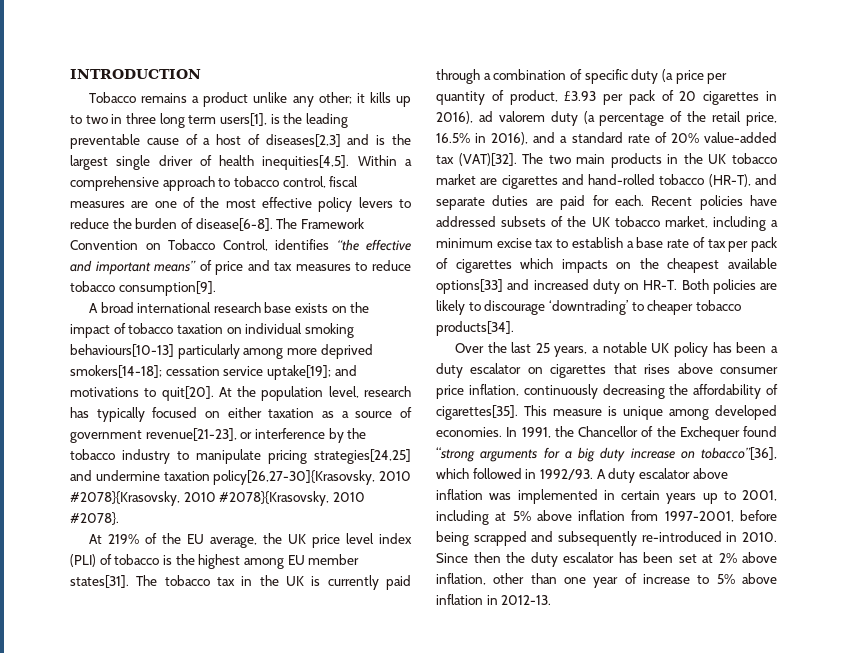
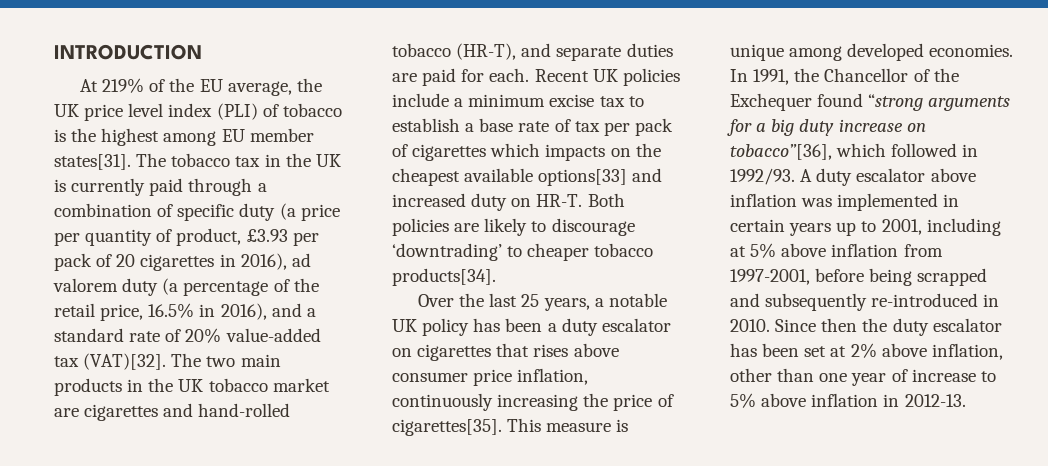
[88,92,411,107] [70,113,348,128] [70,134,411,149] [70,155,412,170] [70,176,359,191] [70,197,411,212] [70,218,364,231] [70,239,411,251] [70,260,411,275] [70,281,216,296] [88,302,370,313] [70,323,354,338] [70,344,373,359] [70,365,357,380] [70,386,411,401] [70,407,413,422] [70,428,367,443] [70,449,411,464] [70,470,411,485] [70,491,365,506] [70,512,119,525] // Tobacco remains a product unlike any other; it kills up to two in three long term users[1], is the leading preventable cause of a host of diseases[2,3] and is the largest single driver of health inequities[4,5]. Within a comprehensive approach to tobacco control, fiscal measures are one of the most effective policy levers to reduce the burden of disease[6-8]. The Framework Convention on Tobacco Control, identifies “the effective and important means” of price and tax measures to reduce tobacco consumption[9]. // A broad international research base exists on the impact of tobacco taxation on individual smoking behaviours[10-13] particularly among more deprived smokers[14-18]; cessation service uptake[19]; and motivations to quit[20]. At the population level, research has typically focused on either taxation as a source of government revenue[21-23], or interference by the tobacco industry to manipulate pricing strategies[24,25] and undermine taxation policy[26,27-30]{Krasovsky, 2010 #2078}{Krasovsky, 2010 #2078}{Krasovsky, 2010 #2078}. -> (202, 52) none
[699,195,777,210] [436,216,766,231] policies have addressed subsets of the UK tobacco market, including -> [592,68,680,86] [392,93,449,107] UK policies include
[602,384,762,399] decreasing the affordability -> [497,393,653,411] increasing the price

